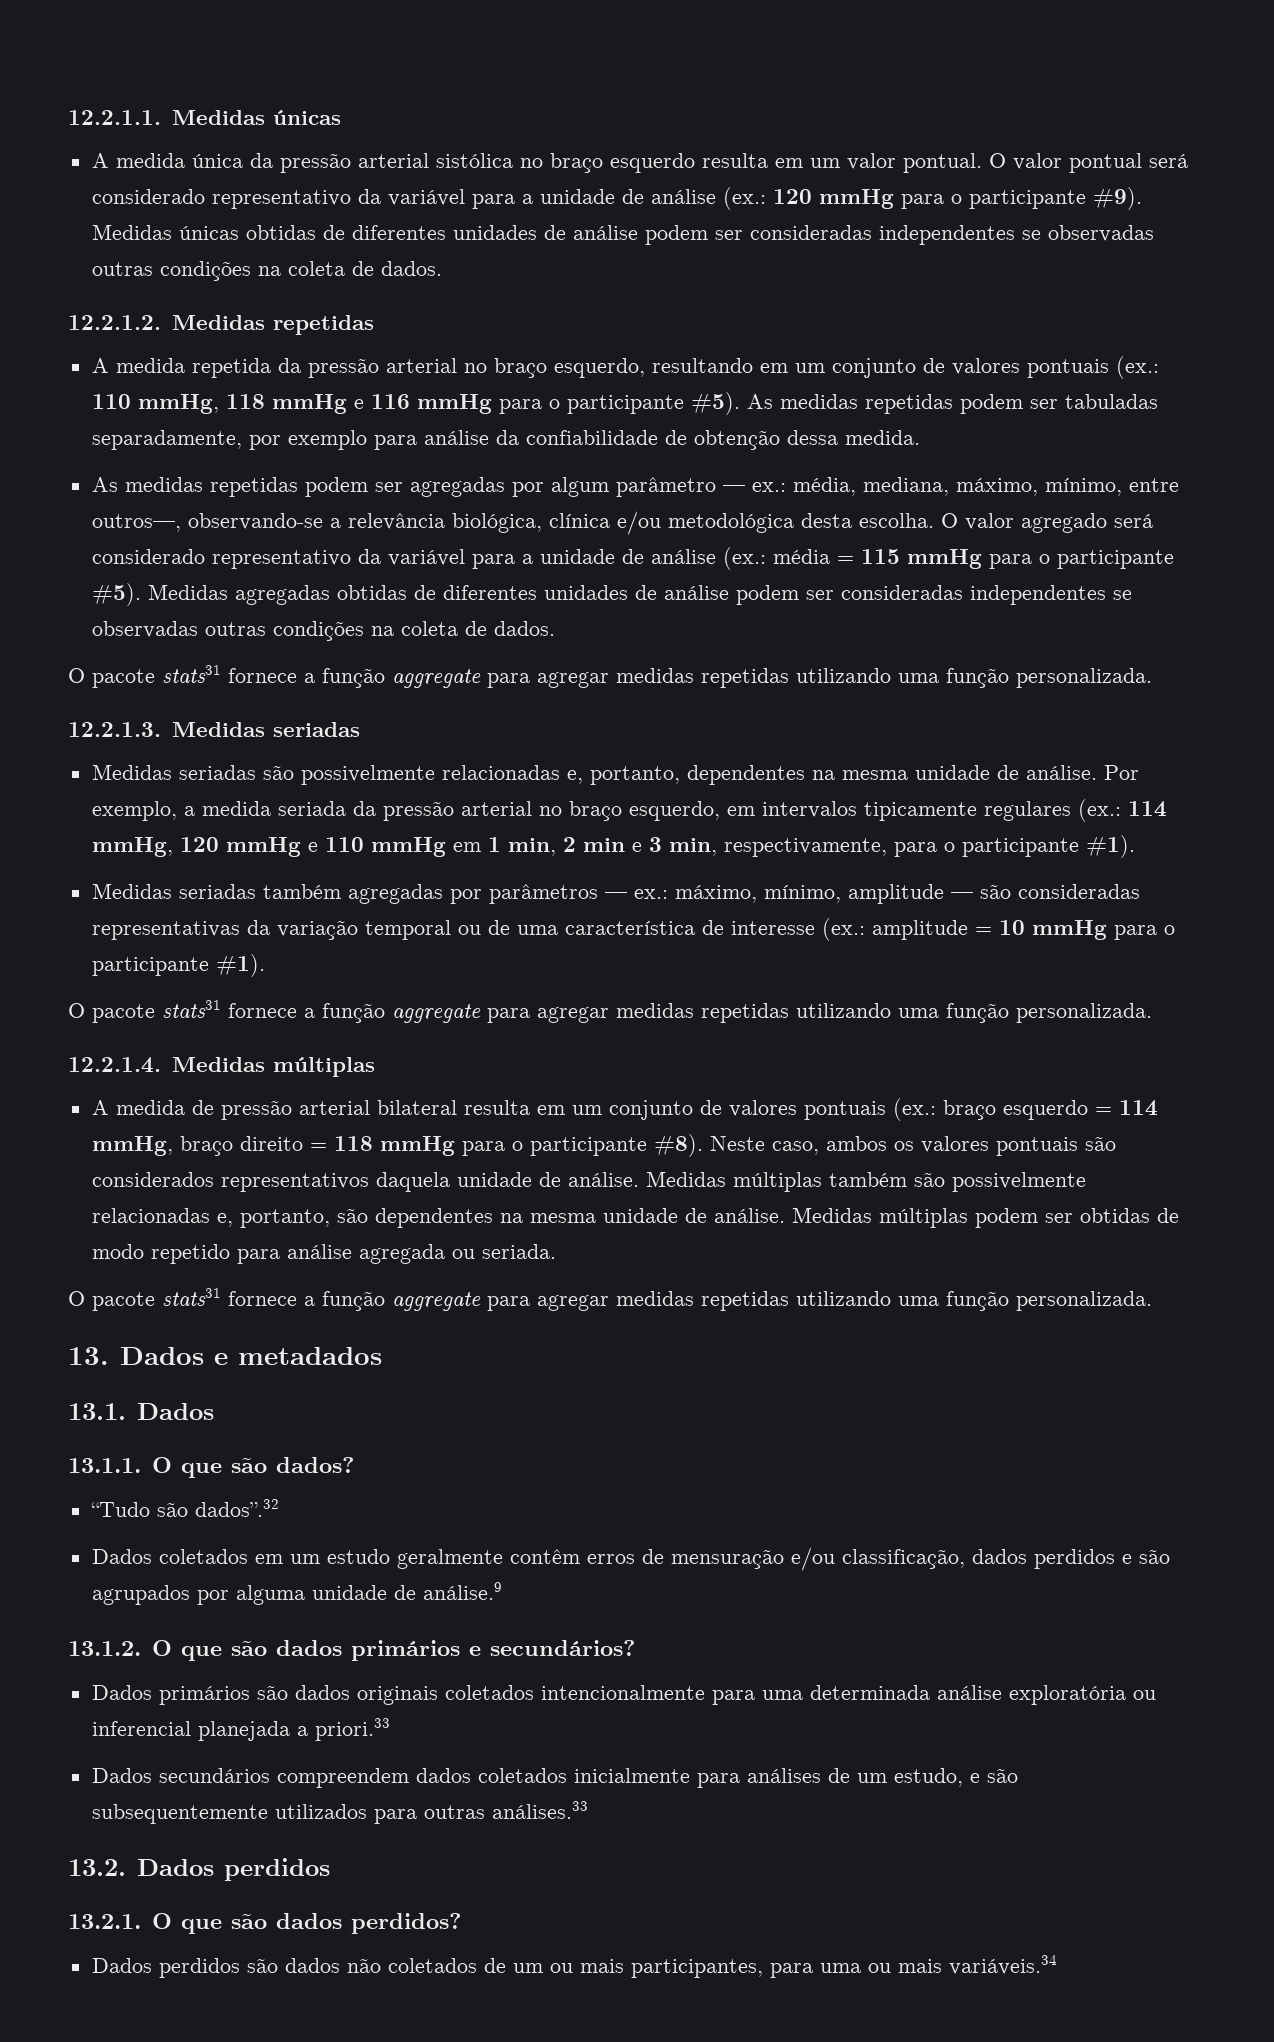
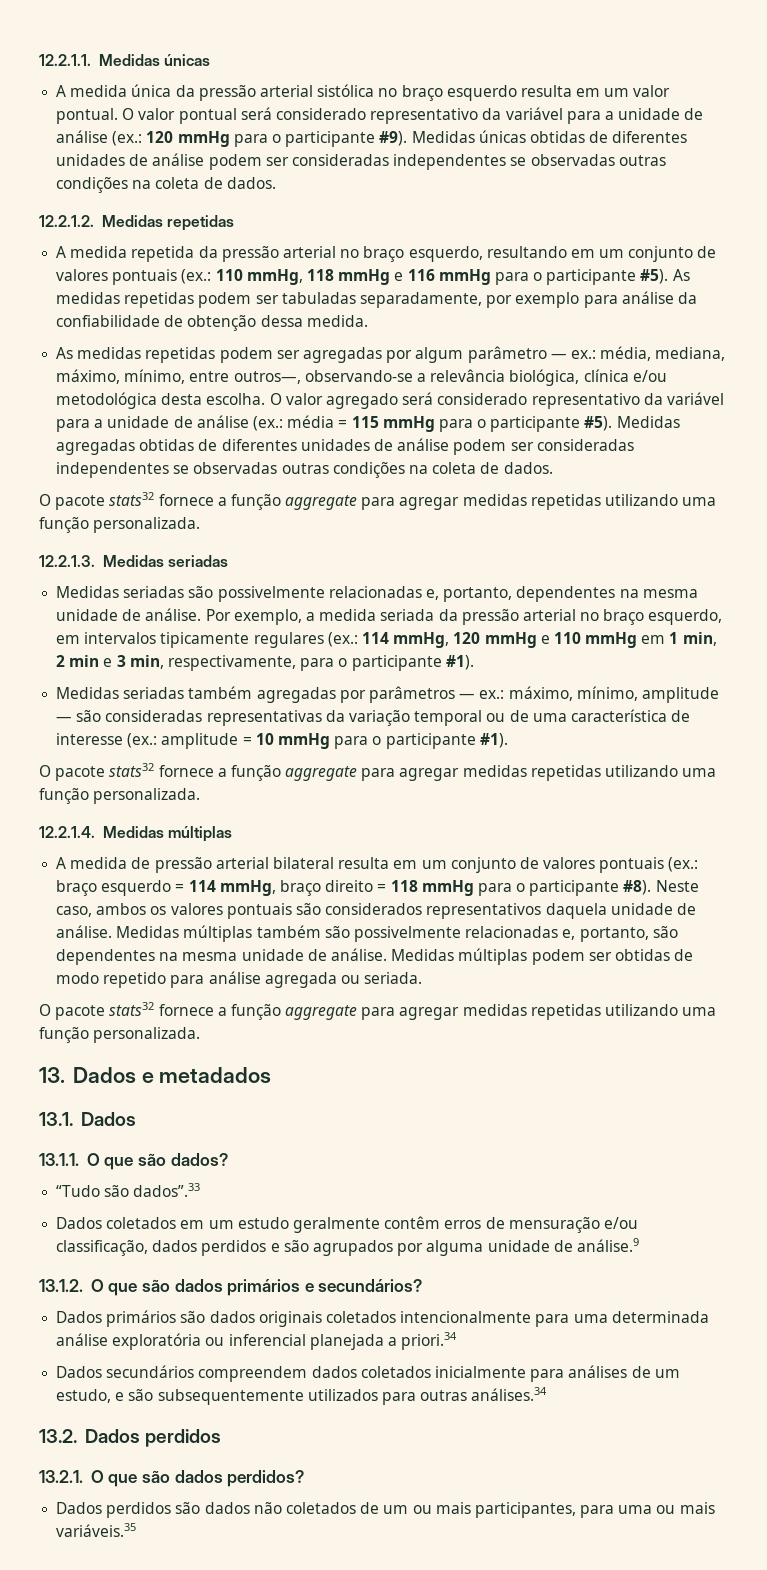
[162,665,221,684] stats31 -> [109,492,155,506] stats32
[162,1000,221,1019] stats31 -> [109,763,155,777] stats32
[162,1288,221,1307] stats31 -> [109,1002,155,1016] stats32
[194,1499,279,1517] dados”.32 -> [133,1183,201,1197] dados”.33
[314,1718,390,1741] priori.33 -> [401,1332,458,1350] priori.34
[491,1801,588,1819] análises.33 -> [471,1387,548,1401] análises.34
[948,1955,1057,1975] variáveis.34 -> [56,1523,137,1537] variáveis.35

